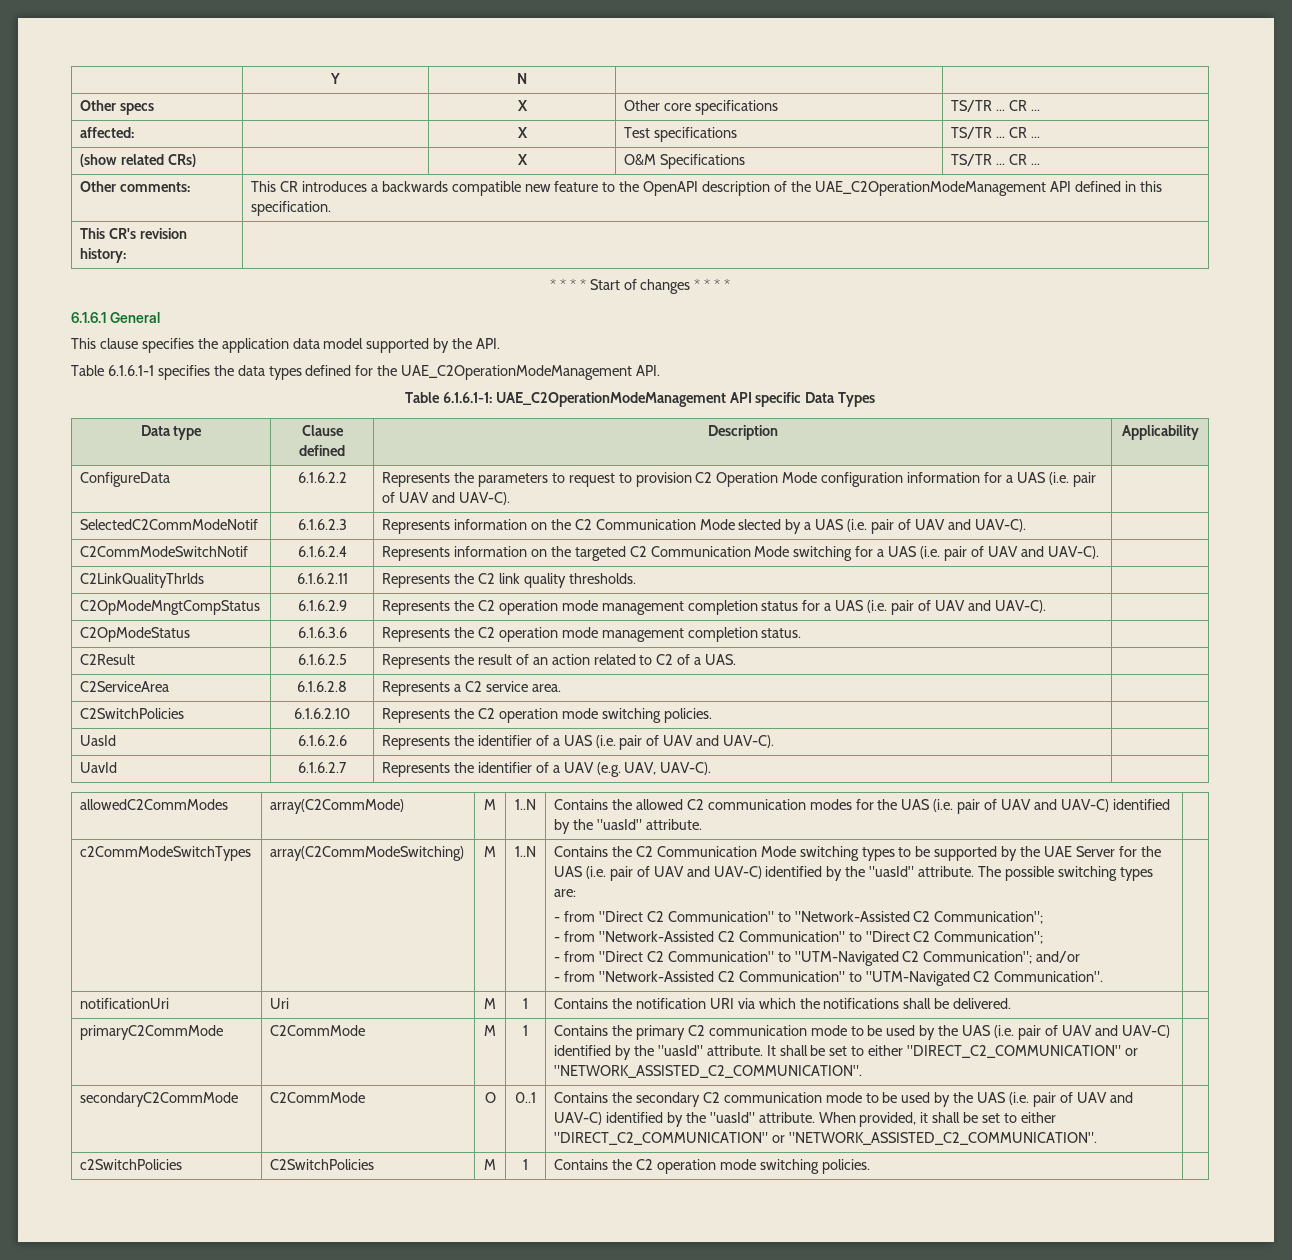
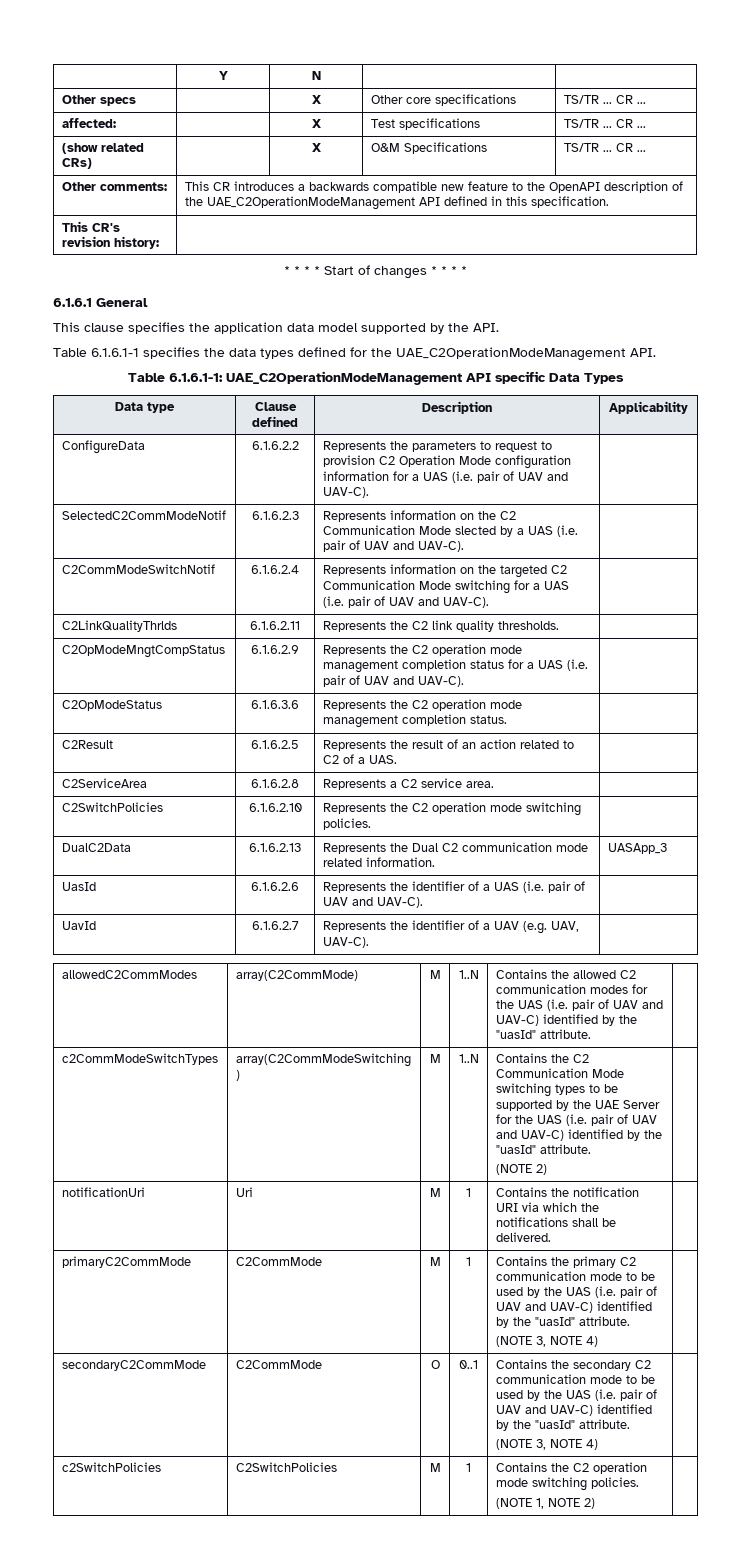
(712, 715) none -> [61,843,131,852] [249,843,301,852] [322,842,588,854] [322,857,435,867] [607,843,667,854] // DualC2Data | 6.1.6.2.13 | Represents the Dual C2 communication mode related information. | UASApp_3
[978,866,1153,881] [554,889,577,897] [554,911,1044,924] [554,931,1044,944] [554,951,1081,966] [554,971,1104,986] The possible switching types are: // - from "Direct C2 Communication" to "Network-Assisted C2 Communication"; // - from "Network-Assisted C2 Communication" to "Direct C2 Communication"; // - from "Direct C2 Communication" to "UTM-Navigated C2 Communication"; and/or // - from "Network-Assisted C2 Communication" to "UTM-Navigated C2 Communication". -> [495,1164,547,1175] // (NOTE 2)
[766,1045,1139,1058] [554,1065,863,1078] It shall be set to either "DIRECT_C2_COMMUNICATION" or "NETWORK_ASSISTED_C2_COMMUNICATION". -> [495,1336,598,1347] // (NOTE 3, NOTE 4)
[818,1112,1056,1127] [554,1132,1097,1145] When provided, it shall be set to either "DIRECT_C2_COMMUNICATION" or "NETWORK_ASSISTED_C2_COMMUNICATION". -> [495,1439,598,1450] // (NOTE 3, NOTE 4)
(870, 1166) none -> [495,1498,595,1509] // (NOTE 1, NOTE 2)

